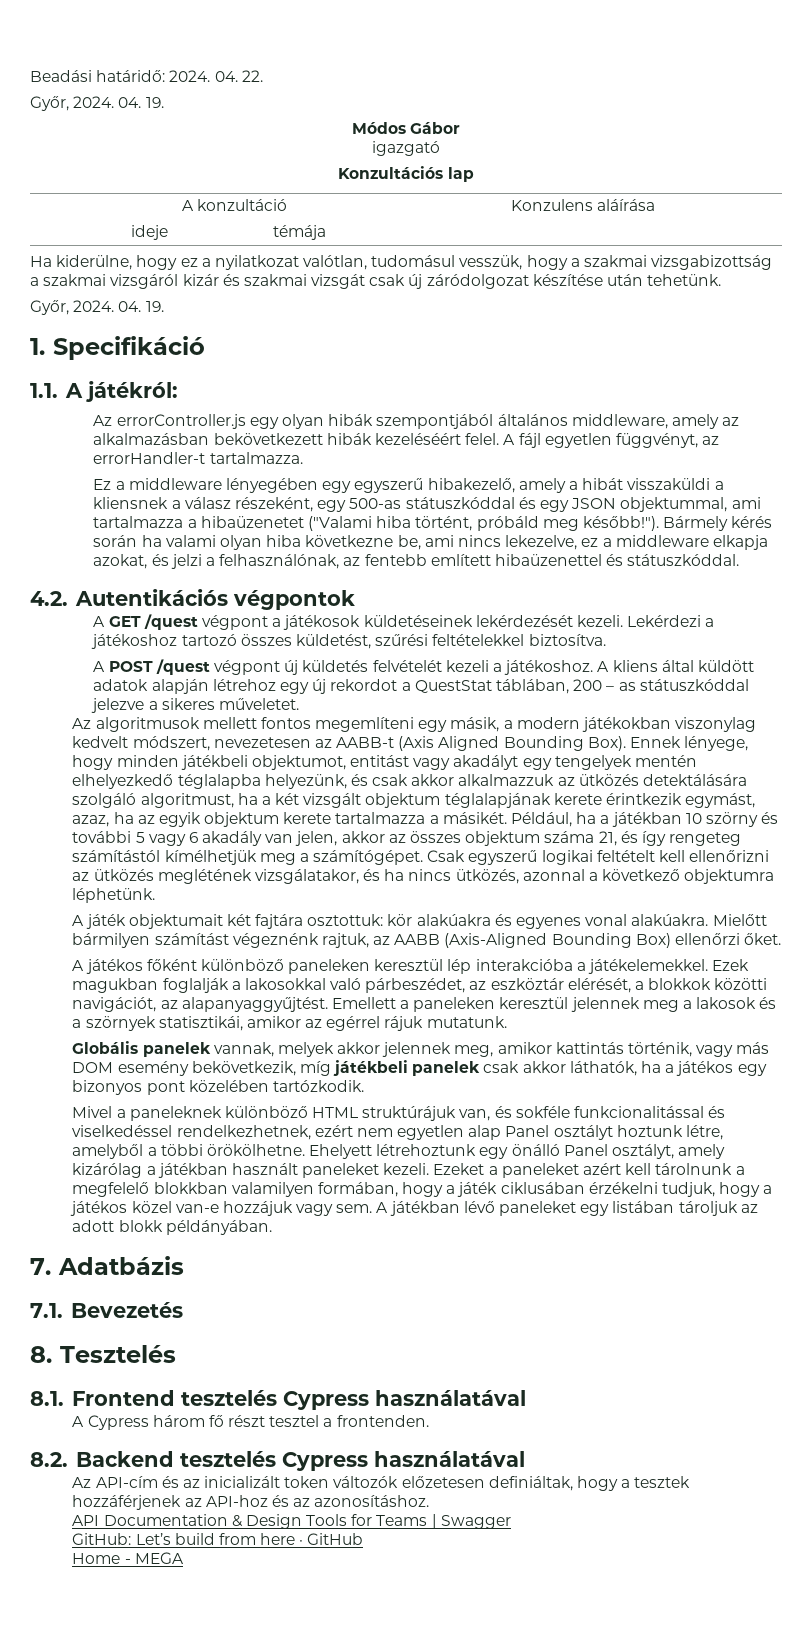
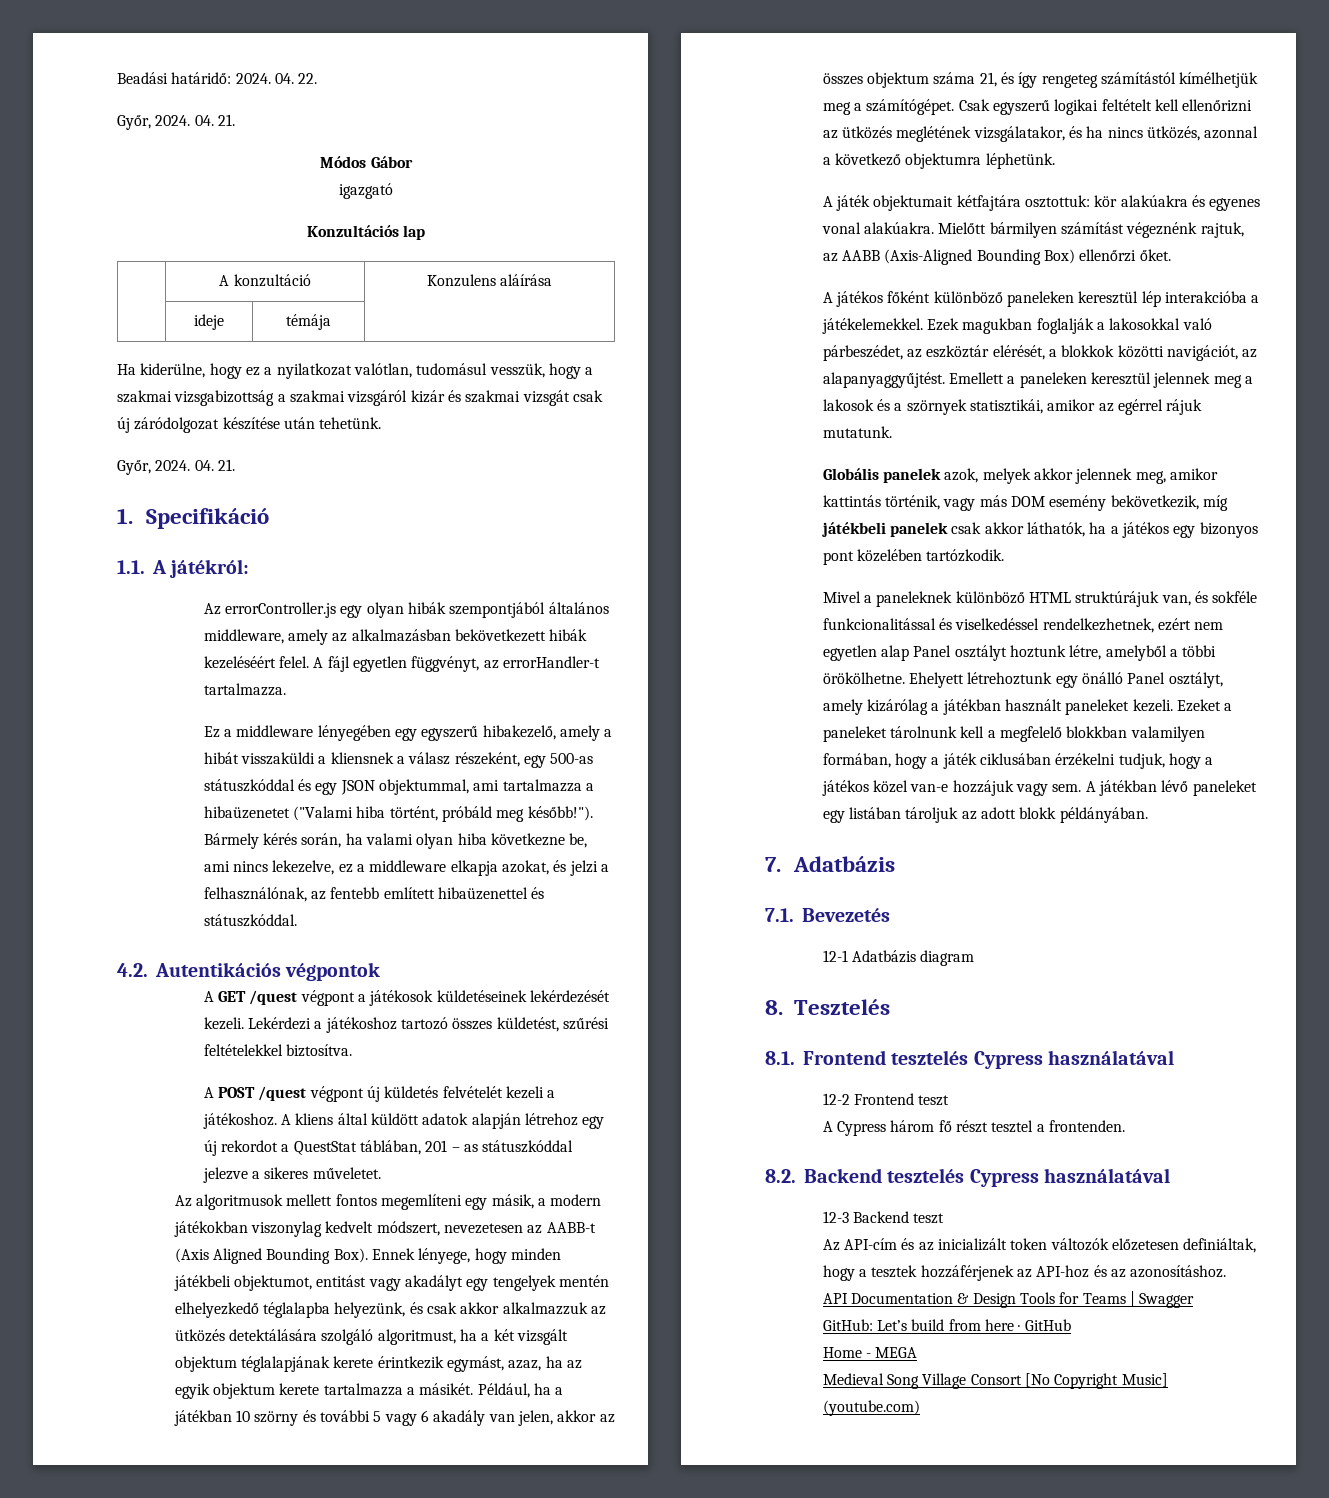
[145,97,164,108] 19. -> [217,114,235,126] 21.
[145,301,164,312] 19. -> [217,459,235,471] 21.
[93,535,138,547] során -> [301,833,342,848] során,
[573,679,603,691] 200 -> [425,1140,448,1152] 201
[226,914,304,929] két fajtára -> [956,195,1021,211] kétfajtára
[213,1042,274,1057] vannak, -> [944,468,979,483] azok,
[582,1163,733,1175] azért kell tárolnunk -> [890,726,985,738] tárolnunk kell
(183, 1310) none -> [822,950,975,966] // 12-1 Adatbázis diagram
(526, 1398) none -> [822,1093,950,1106] // 12-2 Frontend teszt
(525, 1459) none -> [822,1211,945,1224] // 12-3 Backend teszt
(184, 1558) none -> [822,1373,1168,1389] [822,1400,920,1416] // Medieval Song Village Consort [No Copyright Music] (youtube.com)

